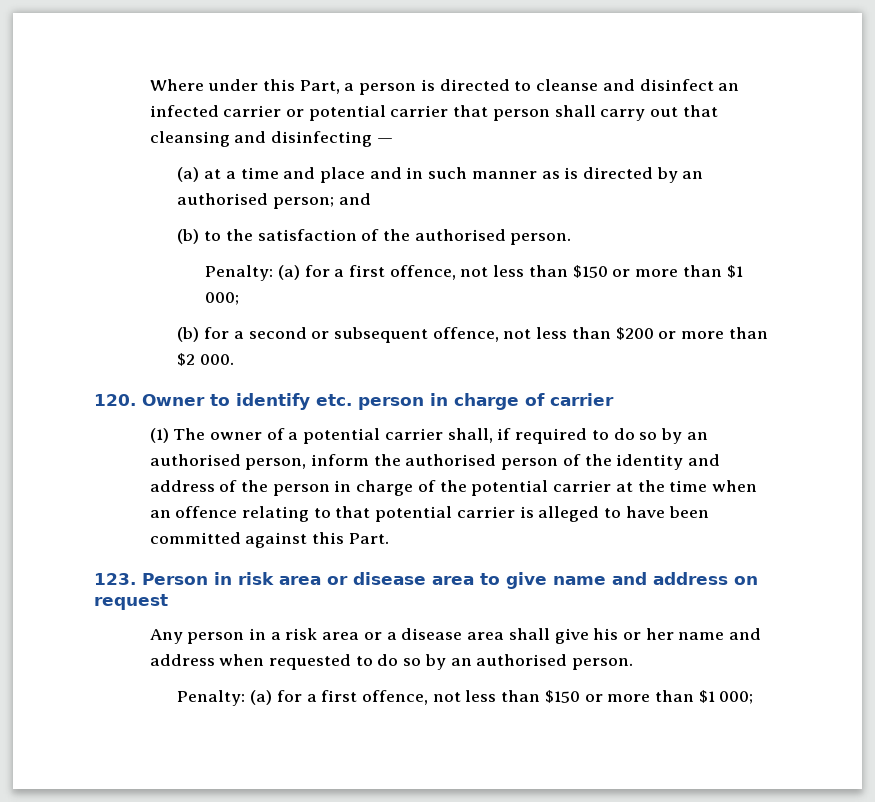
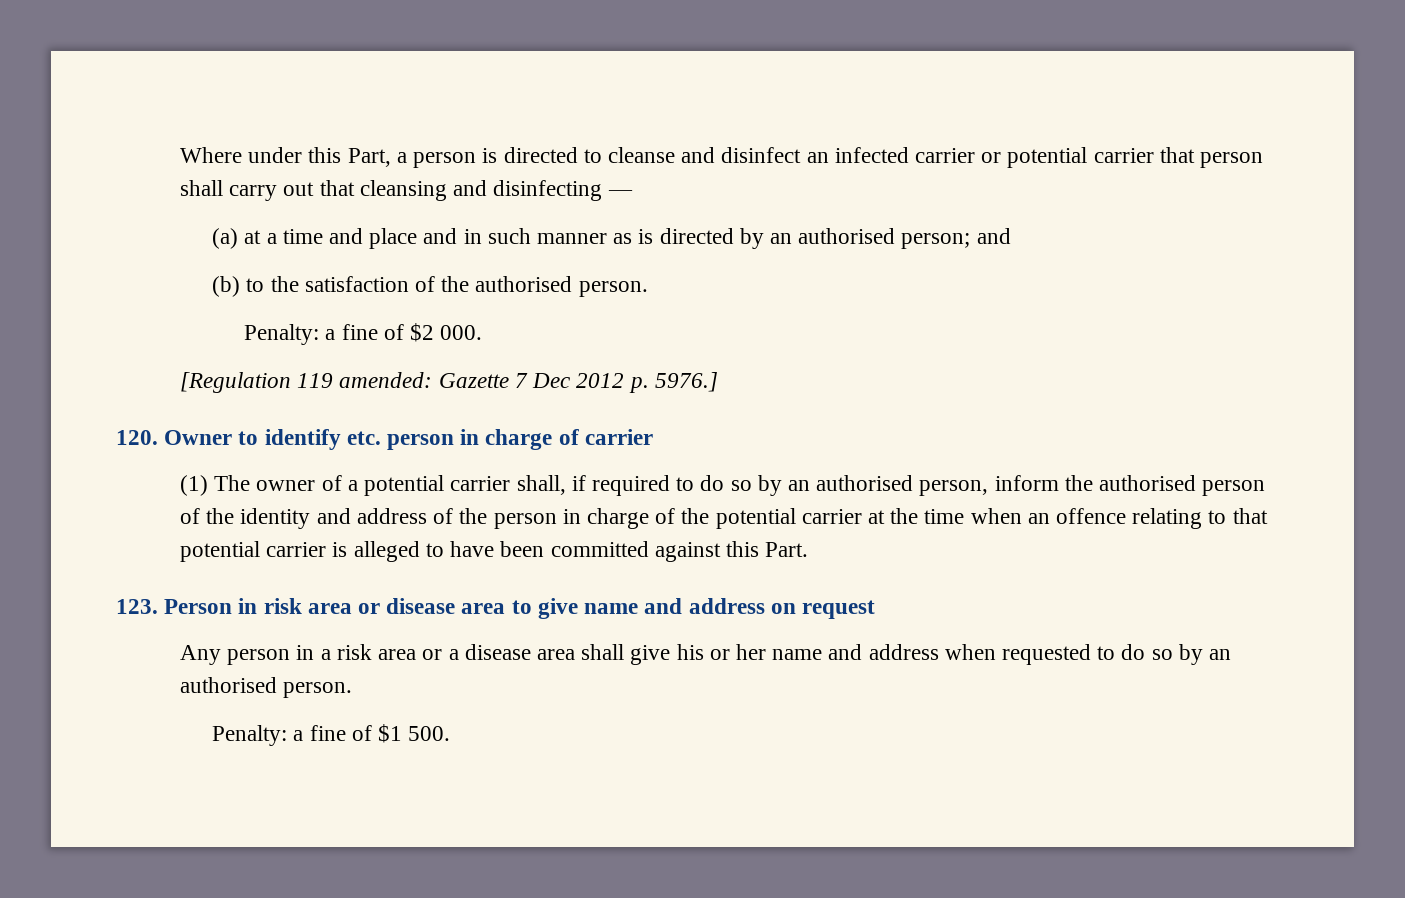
[277,265,743,280] [205,292,240,305] [177,327,768,343] [177,353,235,366] (a) for a first offence, not less than $150 or more than $1 000; // (b) for a second or subsequent offence, not less than $200 or more than $2 000. -> [325,323,483,342] [180,372,718,393] a fine of $2 000. // [Regulation 119 amended: Gazette 7 Dec 2012 p. 5976.]
[250,690,754,705] (a) for a first offence, not less than $150 or more than $1 000; -> [293,724,451,743] a fine of $1 500.

